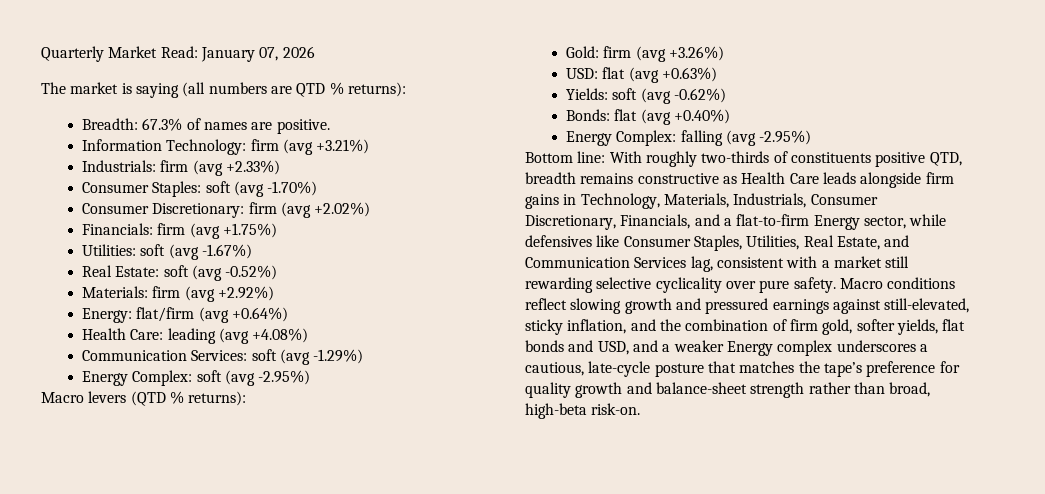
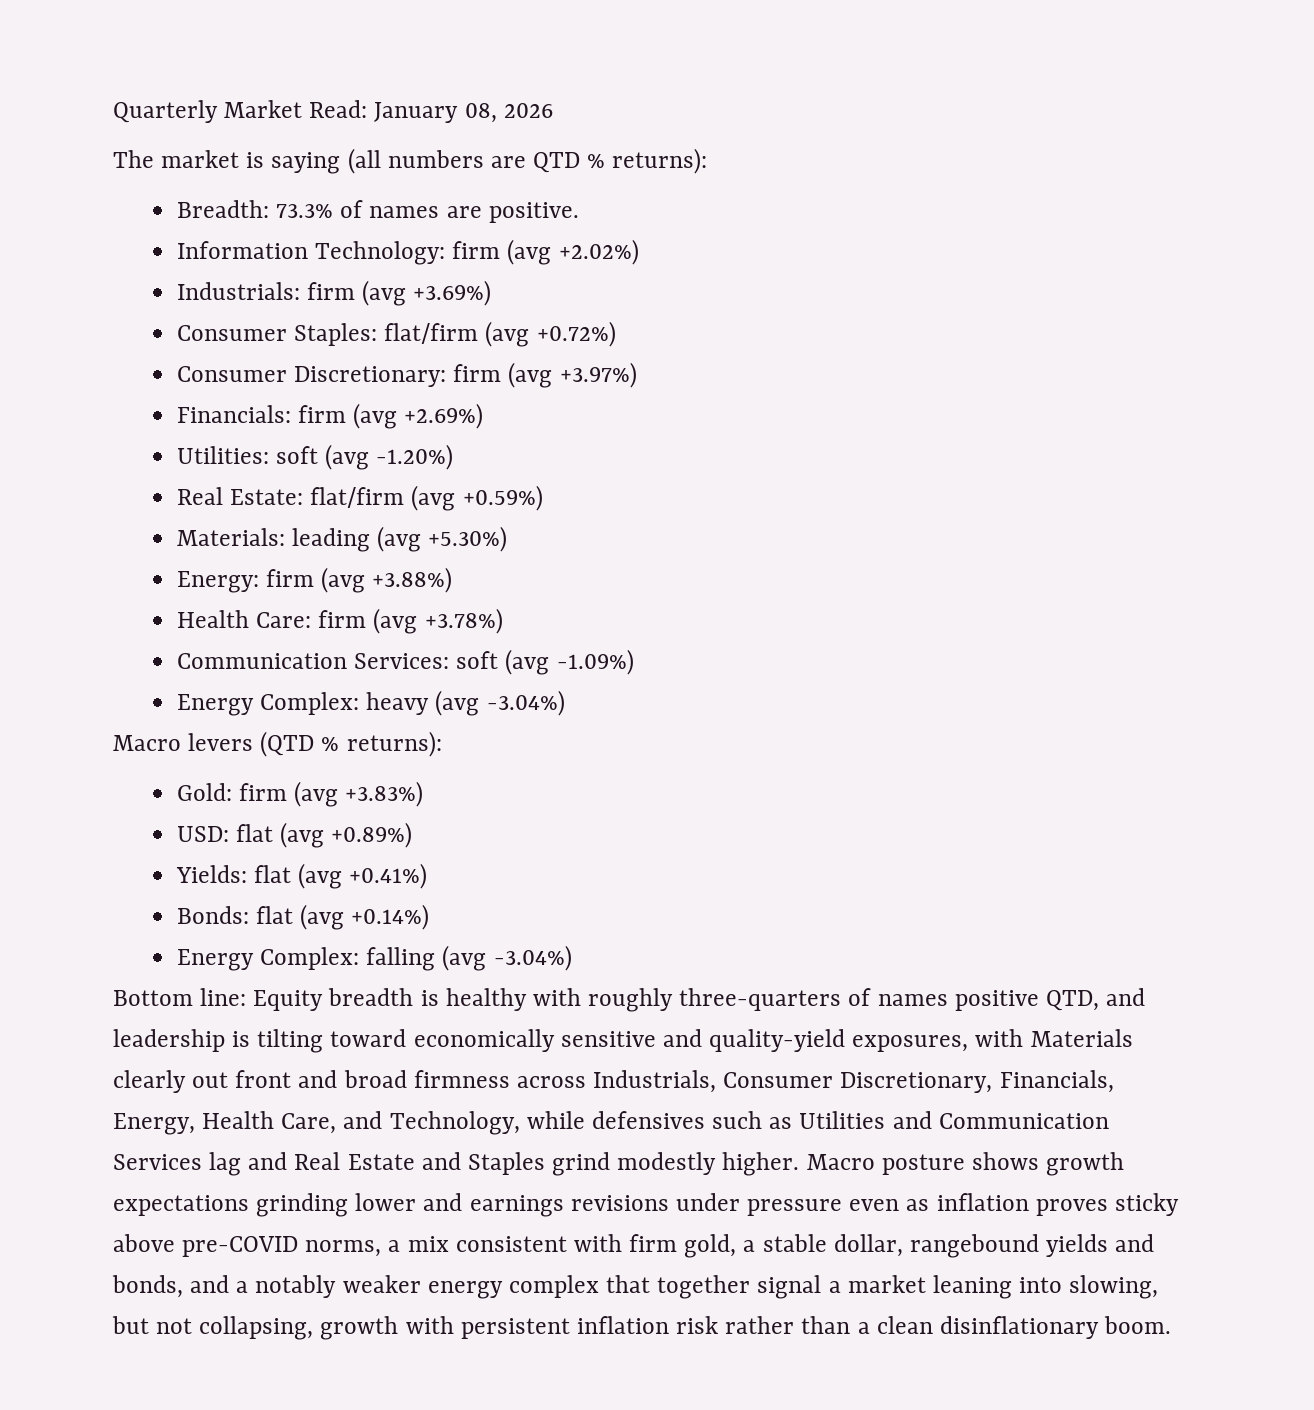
[259,47,279,61] 07, -> [464,103,497,123] 08,
[142,118,183,131] 67.3% -> [276,204,334,218] 73.3%
[316,139,370,154] +3.21%) -> [558,239,639,265] +2.02%)
[225,160,280,175] +2.33%) -> [413,280,492,306] +3.69%)
[205,181,318,197] soft (avg -1.70%) -> [384,321,616,347] flat/firm (avg +0.72%)
[314,202,371,217] +2.02%) -> [559,362,637,388] +3.97%)
[222,223,277,238] +1.75%) -> [404,403,484,429] +2.69%)
[201,244,252,259] -1.67%) -> [376,444,454,470] -1.20%)
[163,265,278,281] [81,286,274,302] [81,307,288,323] soft (avg -0.52%) // Materials: firm (avg +2.92%) // Energy: flat/firm (avg +0.64%) -> [310,485,543,511] [177,526,508,552] [177,567,453,593] flat/firm (avg +0.59%) // Materials: leading (avg +5.30%) // Energy: firm (avg +3.88%)
[167,328,309,344] leading (avg +4.08%) -> [318,608,503,634] firm (avg +3.78%)
[313,349,364,364] [81,370,311,386] -1.29%) // Energy Complex: soft (avg -2.95%) -> [556,649,634,675] [177,690,565,716] -1.09%) // Energy Complex: heavy (avg -3.04%)
[668,46,724,61] +3.26%) -> [345,781,424,807] +3.83%)
[661,67,717,82] +0.63%) -> [331,822,413,848] +0.89%)
[612,88,726,104] soft (avg -0.62%) -> [254,863,428,889] flat (avg +0.41%)
[673,109,730,124] +0.40%) -> [351,904,430,930] +0.14%)
[759,130,812,145] -2.95%) -> [493,945,572,971] -3.04%)
[609,151,962,167] [525,172,954,188] [525,193,878,209] [525,214,947,230] [525,235,910,251] [525,256,910,272] [525,277,956,293] [525,298,970,314] [525,319,966,335] [525,340,928,356] [525,361,960,377] [525,382,931,398] [525,403,641,419] With roughly two-thirds of constituents positive QTD, breadth remains constructive as Health Care leads alongside firm gains in Technology, Materials, Industrials, Consumer Discretionary, Financials, and a flat-to-firm Energy sector, while defensives like Consumer Staples, Utilities, Real Estate, and Communication Services lag, consistent with a market still rewarding selective cyclicality over pure safety. Macro conditions reflect slowing growth and pressured earnings against still-elevated, sticky inflation, and the combination of firm gold, softer yields, flat bonds and USD, and a weaker Energy complex underscores a cautious, late-cycle posture that matches the tape’s preference for quality growth and balance-sheet strength rather than broad, high-beta risk-on. -> [253,988,1146,1012] [113,1029,1133,1053] [113,1070,1114,1093] [113,1111,1109,1135] [113,1152,1125,1176] [113,1193,1179,1217] [113,1234,1155,1258] [112,1275,1159,1299] [112,1316,1172,1340] Equity breadth is healthy with roughly three-quarters of names positive QTD, and leadership is tilting toward economically sensitive and quality-yield exposures, with Materials clearly out front and broad firmness across Industrials, Consumer Discretionary, Financials, Energy, Health Care, and Technology, while defensives such as Utilities and Communication Services lag and Real Estate and Staples grind modestly higher. Macro posture shows growth expectations grinding lower and earnings revisions under pressure even as inflation proves sticky above pre-COVID norms, a mix consistent with firm gold, a stable dollar, rangebound yields and bonds, and a notably weaker energy complex that together signal a market leaning into slowing, but not collapsing, growth with persistent inflation risk rather than a clean disinflationary boom.

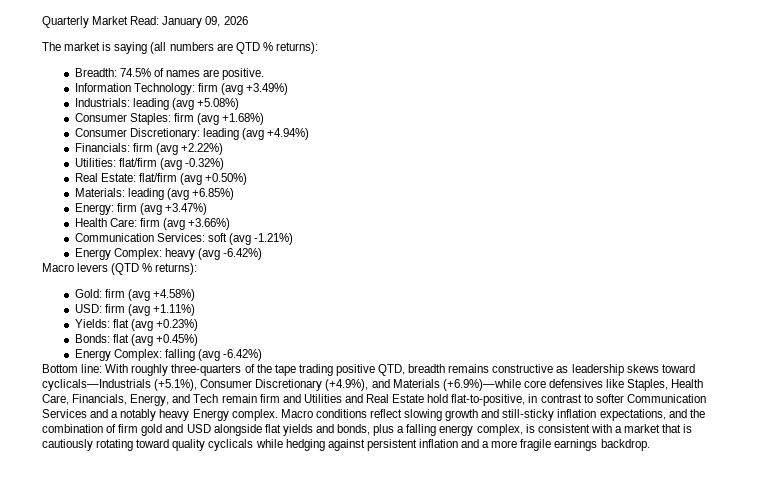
[464,103,497,123] 08, -> [205,16,221,27] 09,
[276,204,334,218] 73.3% -> [119,68,151,77] 74.5%
[558,239,639,265] +2.02%) -> [246,83,289,95] +3.49%)
[307,280,492,306] firm (avg +3.69%) -> [132,98,240,110] leading (avg +5.08%)
[384,321,616,347] flat/firm (avg +0.72%) -> [173,113,265,125] firm (avg +1.68%)
[453,362,637,388] firm (avg +3.97%) -> [202,128,310,140] leading (avg +4.94%)
[404,403,484,429] +2.69%) -> [181,143,224,155] +2.22%)
[276,444,454,470] soft (avg -1.20%) -> [118,158,225,170] flat/firm (avg -0.32%)
[462,485,543,511] +0.59%) -> [205,173,248,185] +0.50%)
[428,526,508,552] +5.30%) -> [192,188,235,200] +6.85%)
[372,567,453,593] +3.88%) -> [165,203,208,215] +3.47%)
[424,608,503,634] +3.78%) -> [188,218,231,230] +3.66%)
[556,649,634,675] -1.09%) -> [254,233,294,245] -1.21%)
[486,690,565,716] -3.04%) -> [223,248,263,260] -6.42%)
[345,781,424,807] +3.83%) -> [153,289,196,301] +4.58%)
[236,822,413,848] flat (avg +0.89%) -> [104,304,196,316] firm (avg +1.11%)
[349,863,428,889] +0.41%) -> [156,319,199,331] +0.23%)
[351,904,430,930] +0.14%) -> [156,334,199,346] +0.45%)
[493,945,572,971] -3.04%) -> [223,349,263,361] -6.42%)
[253,988,1146,1012] [113,1029,1133,1053] [113,1070,1114,1093] [113,1111,1109,1135] [113,1152,1125,1176] [113,1193,1179,1217] [113,1234,1155,1258] [112,1275,1159,1299] [112,1316,1172,1340] Equity breadth is healthy with roughly three-quarters of names positive QTD, and leadership is tilting toward economically sensitive and quality-yield exposures, with Materials clearly out front and broad firmness across Industrials, Consumer Discretionary, Financials, Energy, Health Care, and Technology, while defensives such as Utilities and Communication Services lag and Real Estate and Staples grind modestly higher. Macro posture shows growth expectations grinding lower and earnings revisions under pressure even as inflation proves sticky above pre-COVID norms, a mix consistent with firm gold, a stable dollar, rangebound yields and bonds, and a notably weaker energy complex that together signal a market leaning into slowing, but not collapsing, growth with persistent inflation risk rather than a clean disinflationary boom. -> [105,364,695,376] [42,379,704,391] [42,394,706,406] [42,409,705,421] [42,424,693,436] [42,439,650,451] With roughly three-quarters of the tape trading positive QTD, breadth remains constructive as leadership skews toward cyclicals—Industrials (+5.1%), Consumer Discretionary (+4.9%), and Materials (+6.9%)—while core defensives like Staples, Health Care, Financials, Energy, and Tech remain firm and Utilities and Real Estate hold flat-to-positive, in contrast to softer Communication Services and a notably heavy Energy complex. Macro conditions reflect slowing growth and still-sticky inflation expectations, and the combination of firm gold and USD alongside flat yields and bonds, plus a falling energy complex, is consistent with a market that is cautiously rotating toward quality cyclicals while hedging against persistent inflation and a more fragile earnings backdrop.

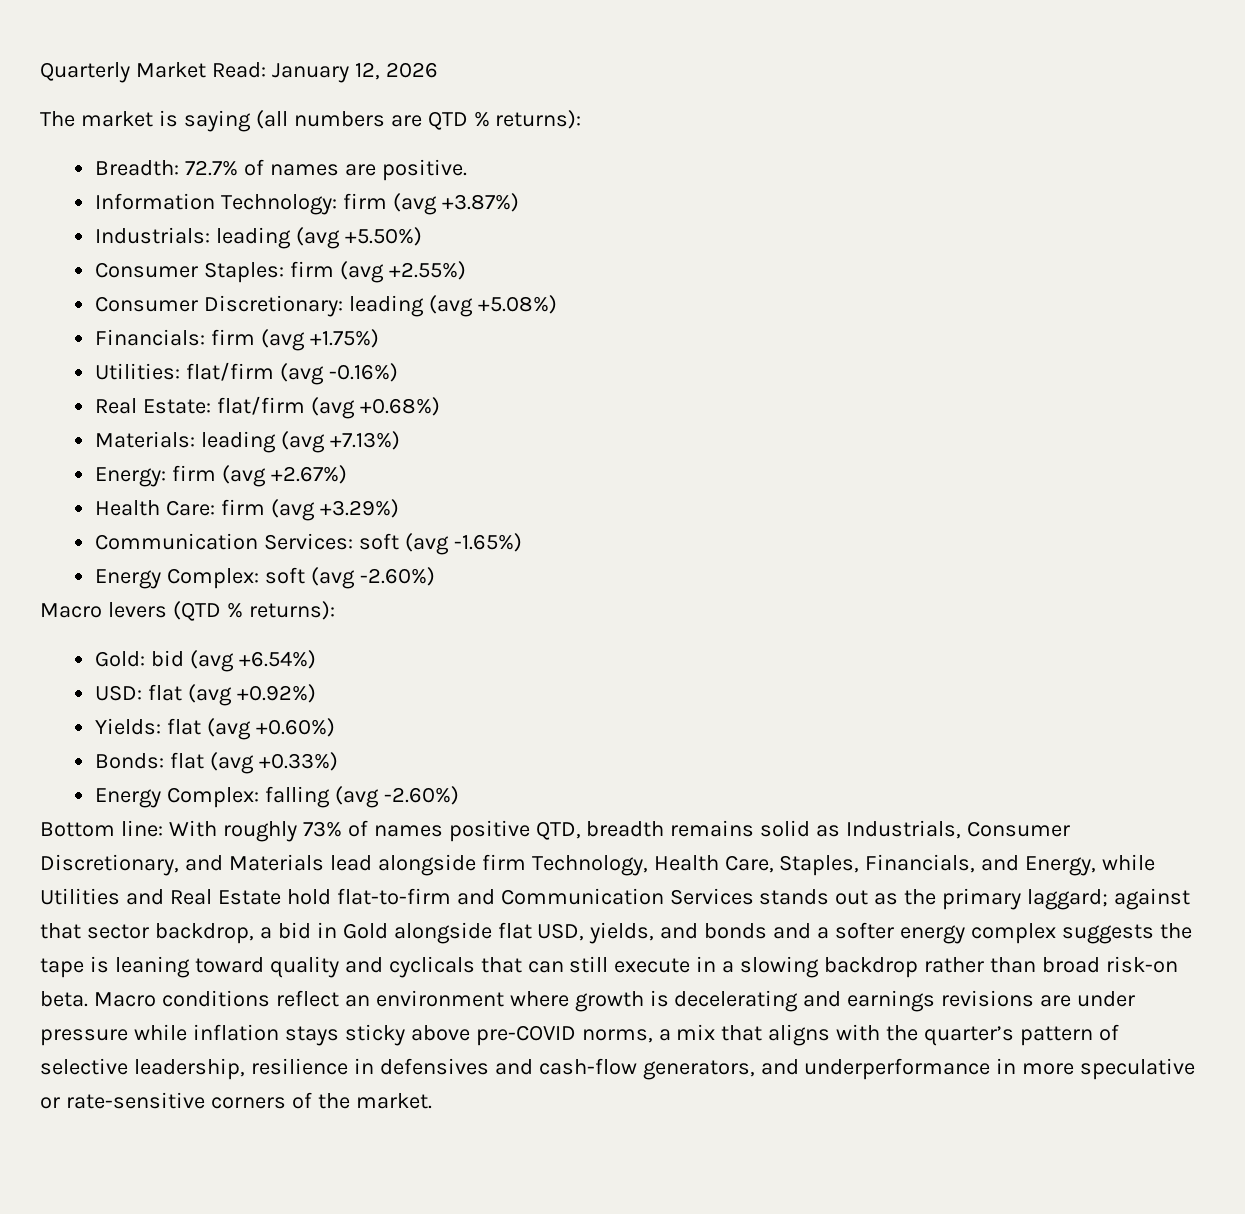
[205,16,221,27] 09, -> [354,62,380,80] 12,
[119,68,151,77] 74.5% -> [184,160,238,176] 72.7%
[246,83,289,95] +3.49%) -> [441,193,519,212] +3.87%)
[197,98,240,110] +5.08%) -> [344,227,422,246] +5.50%)
[222,113,265,125] +1.68%) -> [388,261,466,280] +2.55%)
[267,128,310,140] +4.94%) -> [477,295,557,314] +5.08%)
[181,143,224,155] +2.22%) -> [309,329,379,348] +1.75%)
[185,158,225,170] -0.32%) -> [328,363,398,382] -0.16%)
[205,173,248,185] +0.50%) -> [359,397,440,416] +0.68%)
[192,188,235,200] +6.85%) -> [329,431,400,450] +7.13%)
[165,203,208,215] +3.47%) -> [270,465,347,484] +2.67%)
[188,218,231,230] +3.66%) -> [319,499,399,518] +3.29%)
[254,233,294,245] [74,248,263,260] -1.21%) // Energy Complex: heavy (avg -6.42%) -> [453,533,522,552] [94,567,435,589] -1.65%) // Energy Complex: soft (avg -2.60%)
[104,289,196,301] [74,304,196,316] firm (avg +4.58%) // USD: firm (avg +1.11%) -> [150,650,316,672] [94,684,316,706] bid (avg +6.54%) // USD: flat (avg +0.92%)
[156,319,199,331] +0.23%) -> [255,718,335,737] +0.60%)
[156,334,199,346] +0.45%) -> [258,752,338,771] +0.33%)
[223,349,263,361] -6.42%) -> [383,786,459,805] -2.60%)
[171,364,695,376] [42,379,704,391] [42,394,301,406] three-quarters of the tape trading positive QTD, breadth remains constructive as leadership skews toward cyclicals—Industrials (+5.1%), Consumer Discretionary (+4.9%), and Materials (+6.9%)—while core defensives like Staples, Health Care, Financials, Energy, and Tech remain firm and -> [302,820,1071,842] [40,854,1156,876] 73% of names positive QTD, breadth remains solid as Industrials, Consumer Discretionary, and Materials lead alongside firm Technology, Health Care, Staples, Financials, and Energy, while
[451,394,706,406] [42,409,705,421] [42,424,693,436] [42,439,650,451] flat-to-positive, in contrast to softer Communication Services and a notably heavy Energy complex. Macro conditions reflect slowing growth and still-sticky inflation expectations, and the combination of firm gold and USD alongside flat yields and bonds, plus a falling energy complex, is consistent with a market that is cautiously rotating toward quality cyclicals while hedging against persistent inflation and a more fragile earnings backdrop. -> [336,888,1191,910] [40,922,1192,944] [40,956,1178,978] [40,990,1136,1012] [40,1024,1120,1046] [40,1058,1196,1080] [40,1092,432,1109] flat-to-firm and Communication Services stands out as the primary laggard; against that sector backdrop, a bid in Gold alongside flat USD, yields, and bonds and a softer energy complex suggests the tape is leaning toward quality and cyclicals that can still execute in a slowing backdrop rather than broad risk-on beta. Macro conditions reflect an environment where growth is decelerating and earnings revisions are under pressure while inflation stays sticky above pre-COVID norms, a mix that aligns with the quarter’s pattern of selective leadership, resilience in defensives and cash-flow generators, and underperformance in more speculative or rate-sensitive corners of the market.

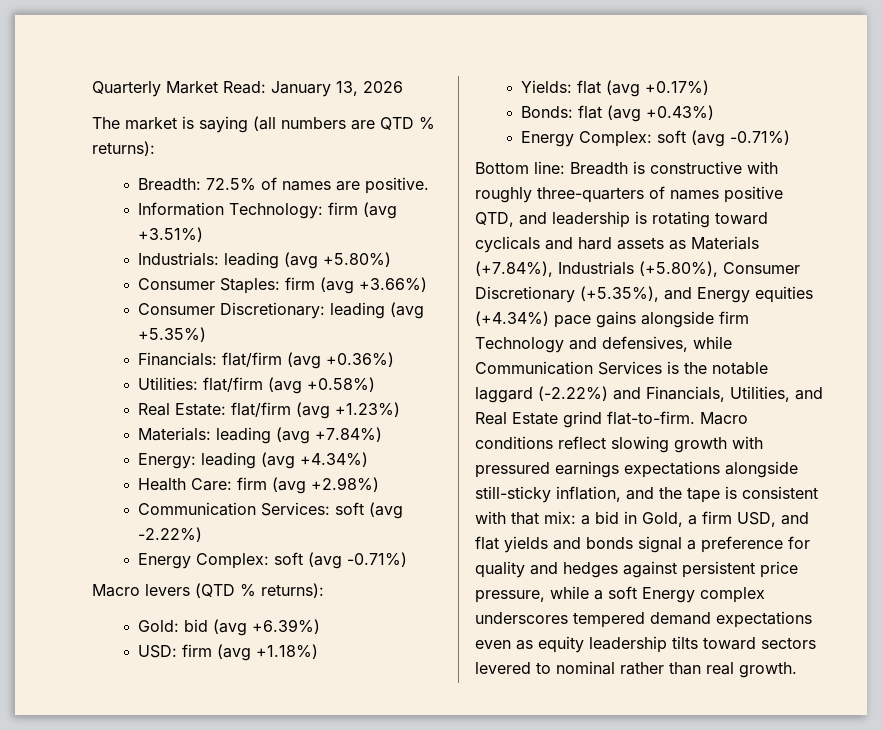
[354,62,380,80] 12, -> [336,81,358,96] 13,
[184,160,238,176] 72.7% -> [206,178,257,191] 72.5%
[441,193,519,212] +3.87%) -> [138,227,204,242] +3.51%)
[344,227,422,246] +5.50%) -> [323,252,392,267] +5.80%)
[388,261,466,280] +2.55%) -> [359,277,428,292] +3.66%)
[477,295,557,314] +5.08%) -> [138,327,207,342] +5.35%)
[210,329,379,351] firm (avg +1.75%) -> [222,352,395,369] flat/firm (avg +0.36%)
[328,363,398,382] -0.16%) -> [307,377,376,392] +0.58%)
[359,397,440,416] +0.68%) -> [335,402,401,417] +1.23%)
[329,431,400,450] +7.13%) -> [315,427,383,442] +7.84%)
[171,465,347,487] firm (avg +2.67%) -> [201,452,369,469] leading (avg +4.34%)
[319,499,399,518] +3.29%) -> [311,477,380,492] +2.98%)
[453,533,522,552] [94,567,435,589] -1.65%) // Energy Complex: soft (avg -2.60%) -> [138,527,203,542] [138,552,408,569] -2.22%) // Energy Complex: soft (avg -0.71%)
[238,650,316,669] +6.54%) -> [252,619,321,634] +6.39%)
[147,684,316,706] flat (avg +0.92%) -> [182,644,319,661] firm (avg +1.18%)
[255,718,335,737] +0.60%) -> [645,80,710,95] +0.17%)
[258,752,338,771] [94,786,459,808] +0.33%) // Energy Complex: falling (avg -2.60%) -> [646,105,715,120] [521,130,791,147] +0.43%) // Energy Complex: soft (avg -0.71%)
[168,820,1071,842] [40,854,1156,876] [40,888,1191,910] [40,922,1192,944] [40,956,1178,978] [40,990,1136,1012] [40,1024,1120,1046] [40,1058,1196,1080] [40,1092,432,1109] With roughly 73% of names positive QTD, breadth remains solid as Industrials, Consumer Discretionary, and Materials lead alongside firm Technology, Health Care, Staples, Financials, and Energy, while Utilities and Real Estate hold flat-to-firm and Communication Services stands out as the primary laggard; against that sector backdrop, a bid in Gold alongside flat USD, yields, and bonds and a softer energy complex suggests the tape is leaning toward quality and cyclicals that can still execute in a slowing backdrop rather than broad risk-on beta. Macro conditions reflect an environment where growth is decelerating and earnings revisions are under pressure while inflation stays sticky above pre-COVID norms, a mix that aligns with the quarter’s pattern of selective leadership, resilience in defensives and cash-flow generators, and underperformance in more speculative or rate-sensitive corners of the market. -> [570,161,778,175] [475,186,783,203] [475,211,768,228] [475,236,759,253] [475,261,800,277] [475,286,813,303] [475,311,749,328] [475,336,732,353] [475,361,768,375] [475,386,823,403] [475,411,748,428] [475,436,763,453] [475,461,798,478] [475,486,818,503] [475,511,809,527] [475,536,810,553] [475,561,798,578] [475,586,765,603] [475,611,812,628] [475,636,816,653] [475,661,797,678] Breadth is constructive with roughly three-quarters of names positive QTD, and leadership is rotating toward cyclicals and hard assets as Materials (+7.84%), Industrials (+5.80%), Consumer Discretionary (+5.35%), and Energy equities (+4.34%) pace gains alongside firm Technology and defensives, while Communication Services is the notable laggard (-2.22%) and Financials, Utilities, and Real Estate grind flat-to-firm. Macro conditions reflect slowing growth with pressured earnings expectations alongside still-sticky inflation, and the tape is consistent with that mix: a bid in Gold, a firm USD, and flat yields and bonds signal a preference for quality and hedges against persistent price pressure, while a soft Energy complex underscores tempered demand expectations even as equity leadership tilts toward sectors levered to nominal rather than real growth.

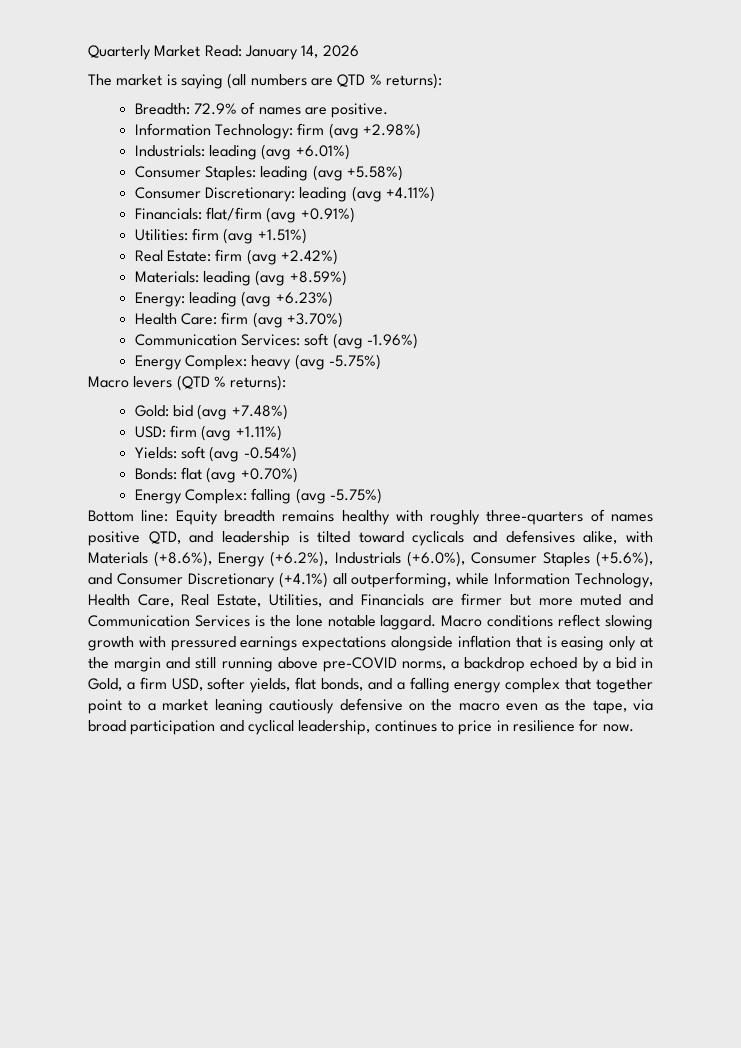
[336,81,358,96] 13, -> [301,45,319,58] 14,
[206,178,257,191] 72.5% -> [194,103,238,115] 72.9%
[138,227,204,242] +3.51%) -> [362,123,421,139] +2.98%)
[323,252,392,267] +5.80%) -> [295,144,350,160] +6.01%)
[285,277,428,294] firm (avg +3.66%) -> [260,165,403,181] leading (avg +5.58%)
[138,327,207,342] +5.35%) -> [385,186,435,202] +4.11%)
[326,352,395,367] +0.36%) -> [300,207,355,223] +0.91%)
[203,377,376,394] flat/firm (avg +0.58%) -> [192,228,307,244] firm (avg +1.51%)
[231,402,401,419] flat/firm (avg +1.23%) -> [215,249,338,265] firm (avg +2.42%)
[315,427,383,442] +7.84%) -> [289,270,347,286] +8.59%)
[300,452,369,467] +4.34%) -> [275,291,333,307] +6.23%)
[311,477,380,492] +2.98%) -> [286,312,343,328] +3.70%)
[138,527,203,542] [138,552,408,569] -2.22%) // Energy Complex: soft (avg -0.71%) -> [366,333,418,349] [134,354,381,370] -1.96%) // Energy Complex: heavy (avg -5.75%)
[252,619,321,634] +6.39%) -> [231,404,288,420] +7.48%)
[256,644,319,659] +1.18%) -> [235,425,282,441] +1.11%)
[577,80,710,97] flat (avg +0.17%) -> [181,446,297,462] soft (avg -0.54%)
[646,105,715,120] [521,130,791,147] +0.43%) // Energy Complex: soft (avg -0.71%) -> [240,467,298,483] [134,488,382,504] +0.70%) // Energy Complex: falling (avg -5.75%)
[570,161,742,175] Breadth is constructive -> [175,510,390,525] Equity breadth remains healthy
[652,211,710,228] rotating -> [317,531,351,543] tilted
[578,236,759,250] [475,261,800,277] [475,286,813,303] [475,311,749,328] [475,336,732,353] [475,361,768,375] [475,386,823,403] [475,411,695,428] hard assets as Materials (+7.84%), Industrials (+5.80%), Consumer Discretionary (+5.35%), and Energy equities (+4.34%) pace gains alongside firm Technology and defensives, while Communication Services is the notable laggard (-2.22%) and Financials, Utilities, and Real Estate grind flat-to-firm. -> [505,530,653,544] [88,551,653,567] [88,572,653,588] [88,593,653,607] [88,615,437,630] defensives alike, with Materials (+8.6%), Energy (+6.2%), Industrials (+6.0%), Consumer Staples (+5.6%), and Consumer Discretionary (+4.1%) all outperforming, while Information Technology, Health Care, Real Estate, Utilities, and Financials are firmer but more muted and Communication Services is the lone notable laggard.
[475,486,818,503] [475,511,576,525] still-sticky inflation, and the tape is consistent with that mix: -> [457,635,653,651] [88,657,599,672] inflation that is easing only at the margin and still running above pre-COVID norms, a backdrop echoed by
[781,512,809,525] [475,536,810,553] [475,561,798,578] [475,586,765,603] [475,611,812,628] [475,636,816,653] [475,661,797,678] and flat yields and bonds signal a preference for quality and hedges against persistent price pressure, while a soft Energy complex underscores tempered demand expectations even as equity leadership tilts toward sectors levered to nominal rather than real growth. -> [207,677,653,693] [88,698,654,714] [88,719,634,735] softer yields, flat bonds, and a falling energy complex that together point to a market leaning cautiously defensive on the macro even as the tape, via broad participation and cyclical leadership, continues to price in resilience for now.

